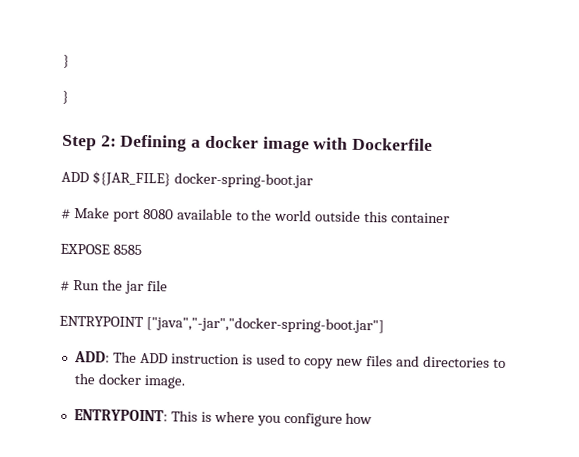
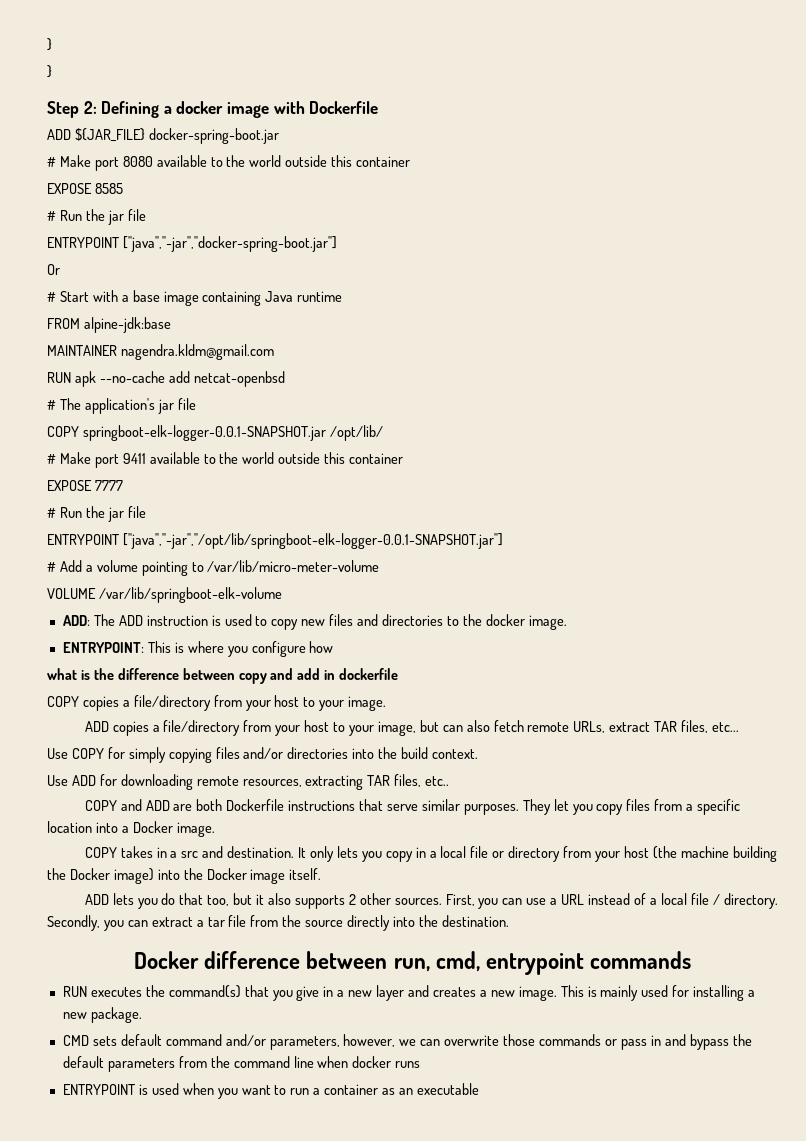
(384, 325) none -> [47,264,60,275] [47,290,343,306] [47,317,171,333] [47,344,274,360] [47,371,285,387] [47,398,196,414] [47,425,383,441] [47,452,404,468] [47,480,123,491] [47,506,146,522] [47,533,503,549] [47,560,380,576] [47,587,282,603] // Or // # Start with a base image containing Java runtime // FROM alpine-jdk:base // MAINTAINER nagendra.kldm@gmail.com // RUN apk --no-cache add netcat-openbsd // # The application's jar file // COPY springboot-elk-logger-0.0.1-SNAPSHOT.jar /opt/lib/ // # Make port 9411 available to the world outside this container // EXPOSE 7777 // # Run the jar file // ENTRYPOINT ["java","-jar","/opt/lib/springboot-elk-logger-0.0.1-SNAPSHOT.jar"] // # Add a volume pointing to /var/lib/micro-meter-volume // VOLUME /var/lib/springboot-elk-volume
(373, 418) none -> [47,668,399,684] [47,695,387,711] [84,720,740,736] [47,747,479,763] [47,774,450,790] [84,799,741,815] [47,821,215,837] [84,846,777,862] [47,868,322,884] [84,893,778,909] [47,915,509,931] [134,951,691,975] [62,985,756,1001] [62,1007,142,1023] [62,1034,752,1050] [62,1056,421,1072] [62,1083,479,1099] // what is the difference between copy and add in dockerfile // COPY copies a file/directory from your host to your image. // ADD copies a file/directory from your host to your image, but can also fetch remote URLs, extract TAR files, etc... // Use COPY for simply copying files and/or directories into the build context. // Use ADD for downloading remote resources, extracting TAR files, etc.. // COPY and ADD are both Dockerfile instructions that serve similar purposes. They let you copy files from a specific location into a Docker image. // COPY takes in a src and destination. It only lets you copy in a local file or directory from your host (the machine building the Docker image) into the Docker image itself. // ADD lets you do that too, but it also supports 2 other sources. First, you can use a URL instead of a local file / directory. Secondly, you can extract a tar file from the source directly into the destination. // Docker difference between run, cmd, entrypoint commands // RUN executes the command(s) that you give in a new layer and creates a new image. This is mainly used for installing a new package. // CMD sets default command and/or parameters, however, we can overwrite those commands or pass in and bypass the default parameters from the command line when docker runs // ENTRYPOINT is used when you want to run a container as an executable

